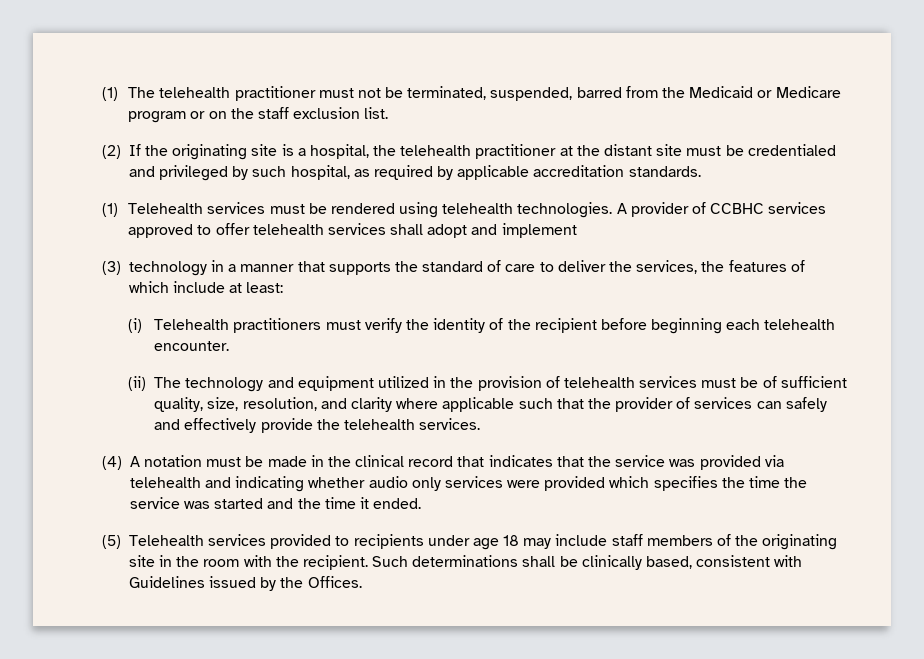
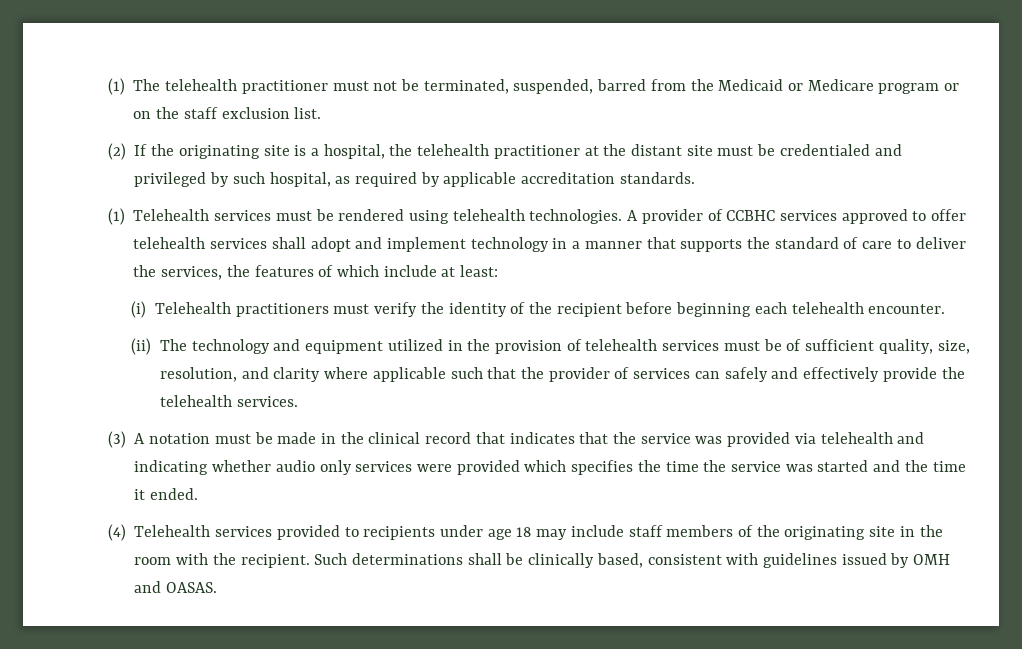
[102,261,122,275] // (3) -> (466, 244) none
[102,456,123,470] (4) -> [107,431,126,448] (3)
[102,535,122,549] (5) -> [107,524,126,541] (4)
[128,576,205,588] Guidelines -> [763,553,838,568] guidelines
[280,576,362,588] the Offices. -> [913,554,951,565] [134,581,218,593] OMH and OASAS.

